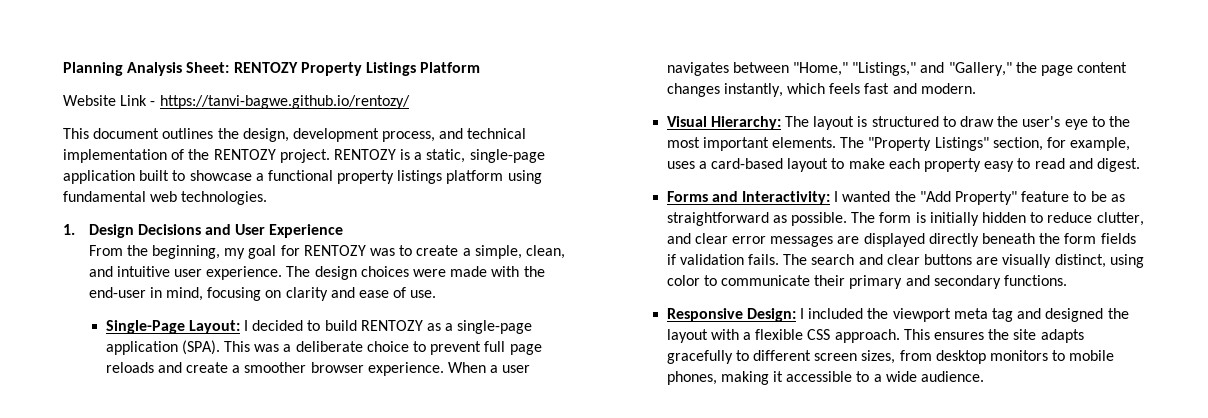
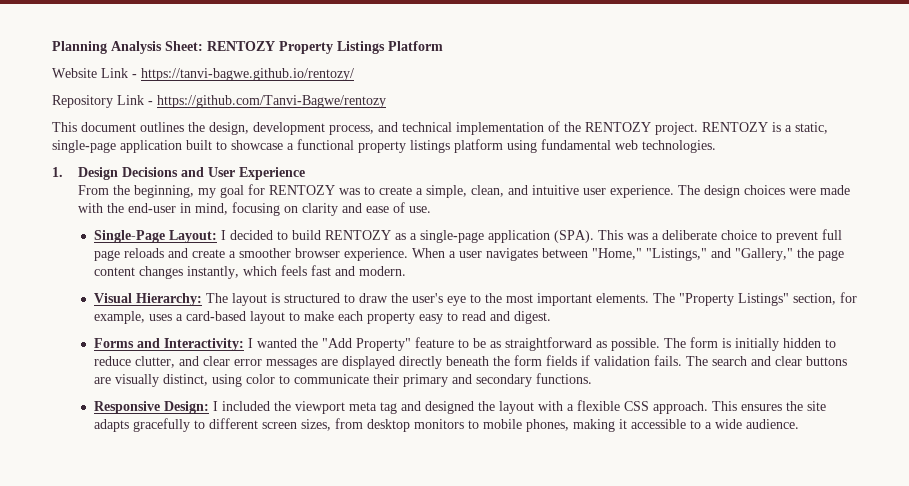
(410, 102) none -> [52,95,386,108] // Repository Link - https://github.com/Tanvi-Bagwe/rentozy

